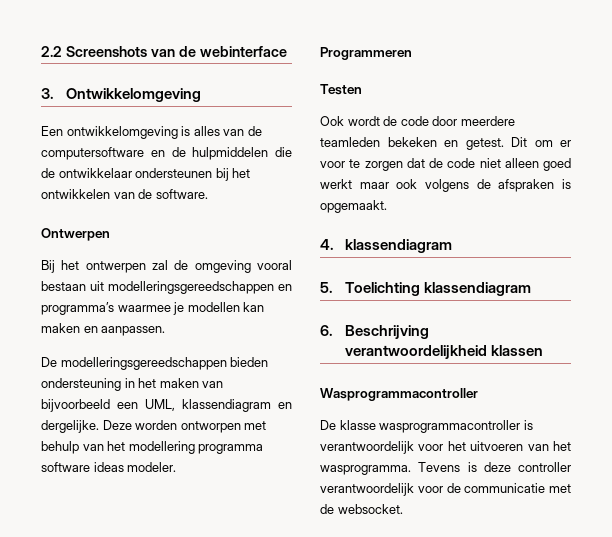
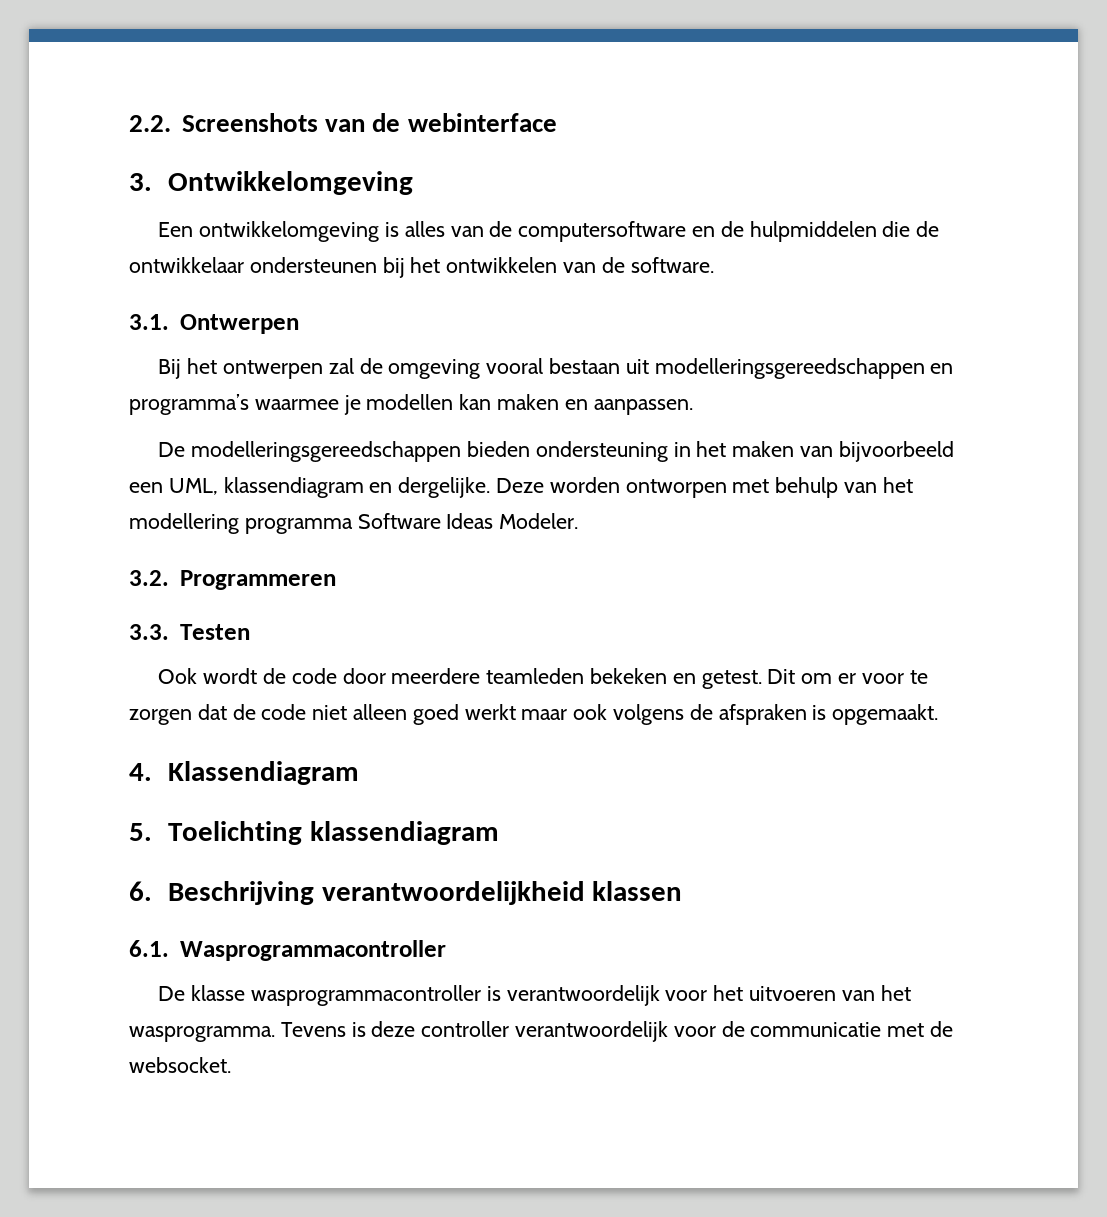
[41,46,62,57] 2.2 -> [129,115,171,132] 2.2.
(208, 194) none -> [129,314,169,330] 3.1.
[41,462,177,472] software ideas modeler. // -> [357,513,579,529] [129,570,169,586] Software Ideas Modeler. // 3.2.
(412, 53) none -> [129,624,169,640] 3.3.
[345,239,453,253] klassendiagram -> [167,761,359,785] Klassendiagram
(544, 350) none -> [129,940,169,957] 6.1.

